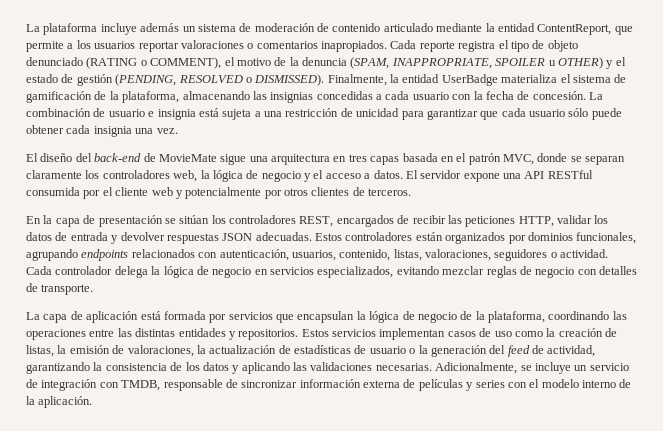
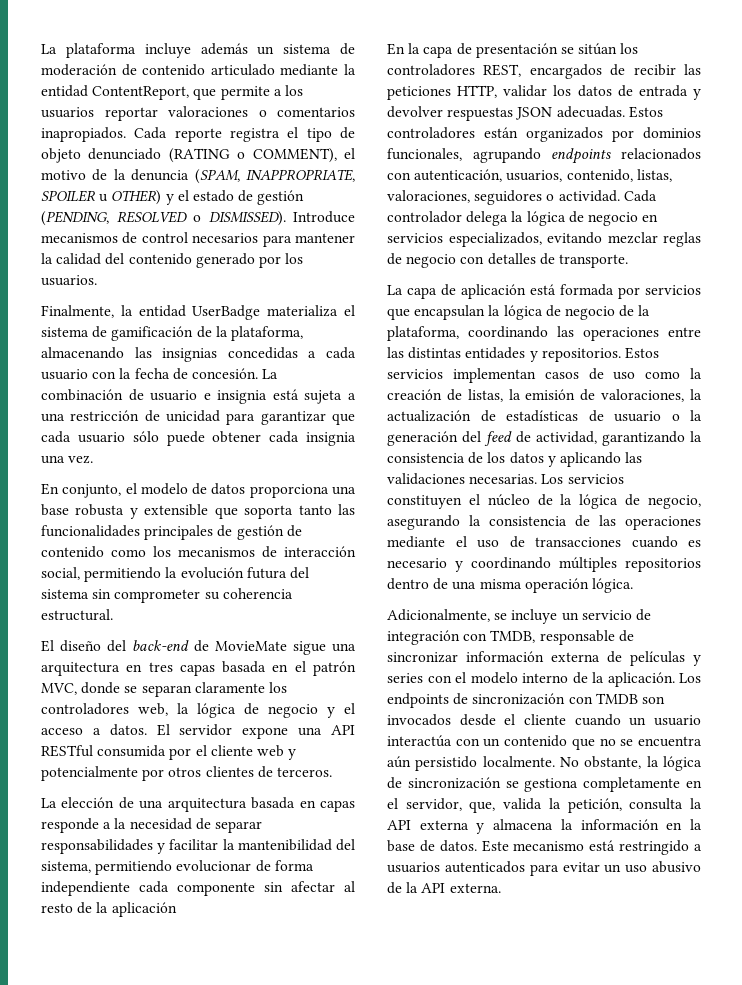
(325, 80) none -> [293,211,355,223] [41,232,355,247] [41,253,304,268] [41,275,97,286] Introduce mecanismos de control necesarios para mantener la calidad del contenido generado por los usuarios. //
(178, 131) none -> [41,483,356,498] [41,504,355,519] [41,525,302,540] [41,546,356,558] [41,567,309,582] [41,588,293,603] [41,609,113,621] // En conjunto, el modelo de datos proporciona una base robusta y extensible que soporta tanto las funcionalidades principales de gestión de contenido como los mecanismos de interacción social, permitiendo la evolución futura del sistema sin comprometer su coherencia estructural.
(412, 192) none -> [41,797,355,812] [41,818,262,833] [41,839,355,854] [41,860,314,875] [41,881,355,896] [41,902,177,917] // La elección de una arquitectura basada en capas responde a la necesidad de separar responsabilidades y facilitar la mantenibilidad del sistema, permitiendo evolucionar de forma independiente cada componente sin afectar al resto de la aplicación
(432, 367) none -> [541,474,624,484] [387,494,701,509] [387,515,701,530] [387,536,701,548] [387,557,701,572] [387,578,633,593] Los servicios constituyen el núcleo de la lógica de negocio, asegurando la consistencia de las operaciones mediante el uso de transacciones cuando es necesario y coordinando múltiples repositorios dentro de una misma operación lógica. //
(93, 402) none -> [679,673,701,683] [387,693,665,708] [387,714,701,726] [387,735,702,750] [387,756,702,771] [387,777,702,792] [387,798,702,813] [387,819,702,834] [387,840,702,855] [387,861,701,876] [387,882,501,894] Los endpoints de sincronización con TMDB son invocados desde el cliente cuando un usuario interactúa con un contenido que no se encuentra aún persistido localmente. No obstante, la lógica de sincronización se gestiona completamente en el servidor, que, valida la petición, consulta la API externa y almacena la información en la base de datos. Este mecanismo está restringido a usuarios autenticados para evitar un uso abusivo de la API externa.

